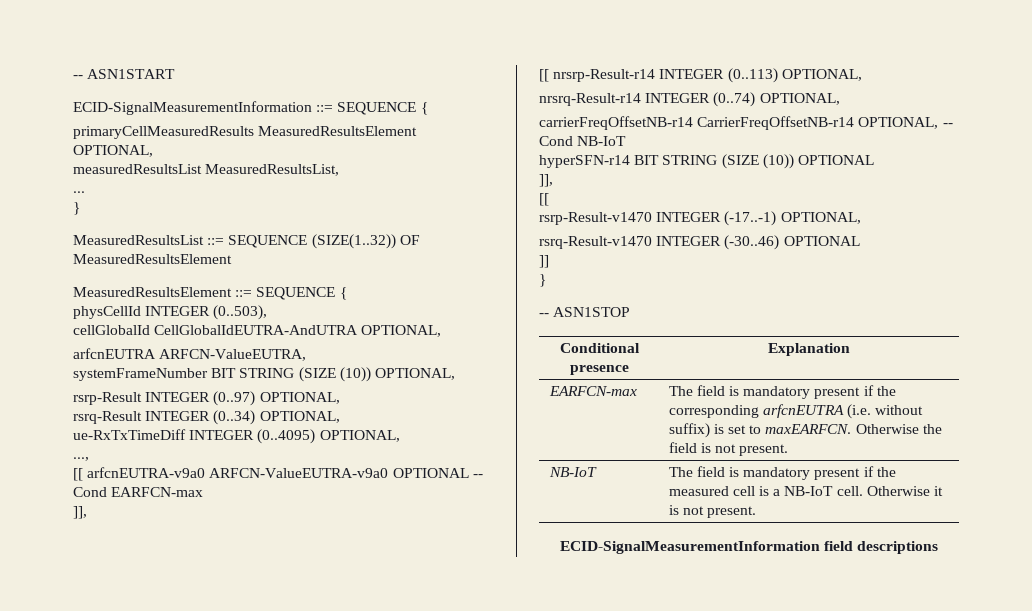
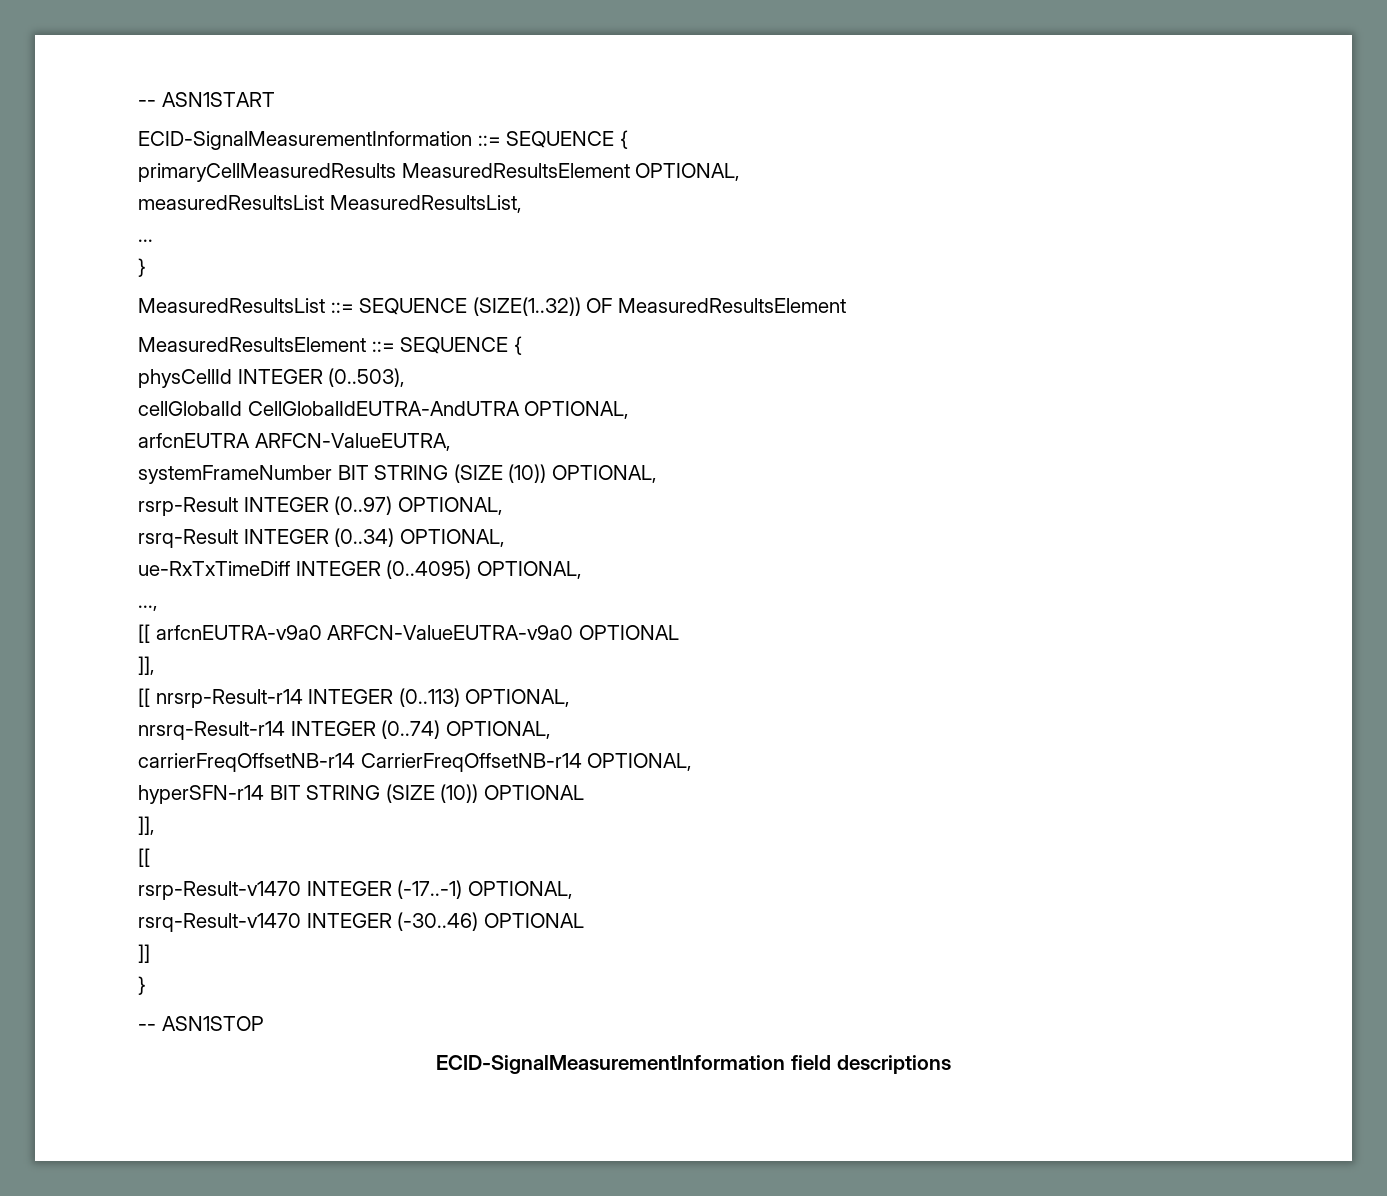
[472,474,483,478] [73,487,204,497] -- Cond EARFCN-max -> (679, 632) none
[942,123,953,127] [539,136,627,146] -- Cond NB-IoT -> (693, 762) none
[559,343,640,353] [569,365,629,375] [767,343,850,356] [548,386,637,396] [668,385,896,399] [668,404,924,419] [668,423,942,438] [668,442,789,456] [548,467,597,477] [668,466,896,480] [668,486,944,496] [668,505,757,518] // Conditional presence | Explanation // EARFCN-max | The field is mandatory present if the corresponding arfcnEUTRA (i.e. without suffix) is set to maxEARFCN. Otherwise the field is not present. // NB-IoT | The field is mandatory present if the measured cell is a NB-IoT cell. Otherwise it is not present. -> (264, 1023) none

